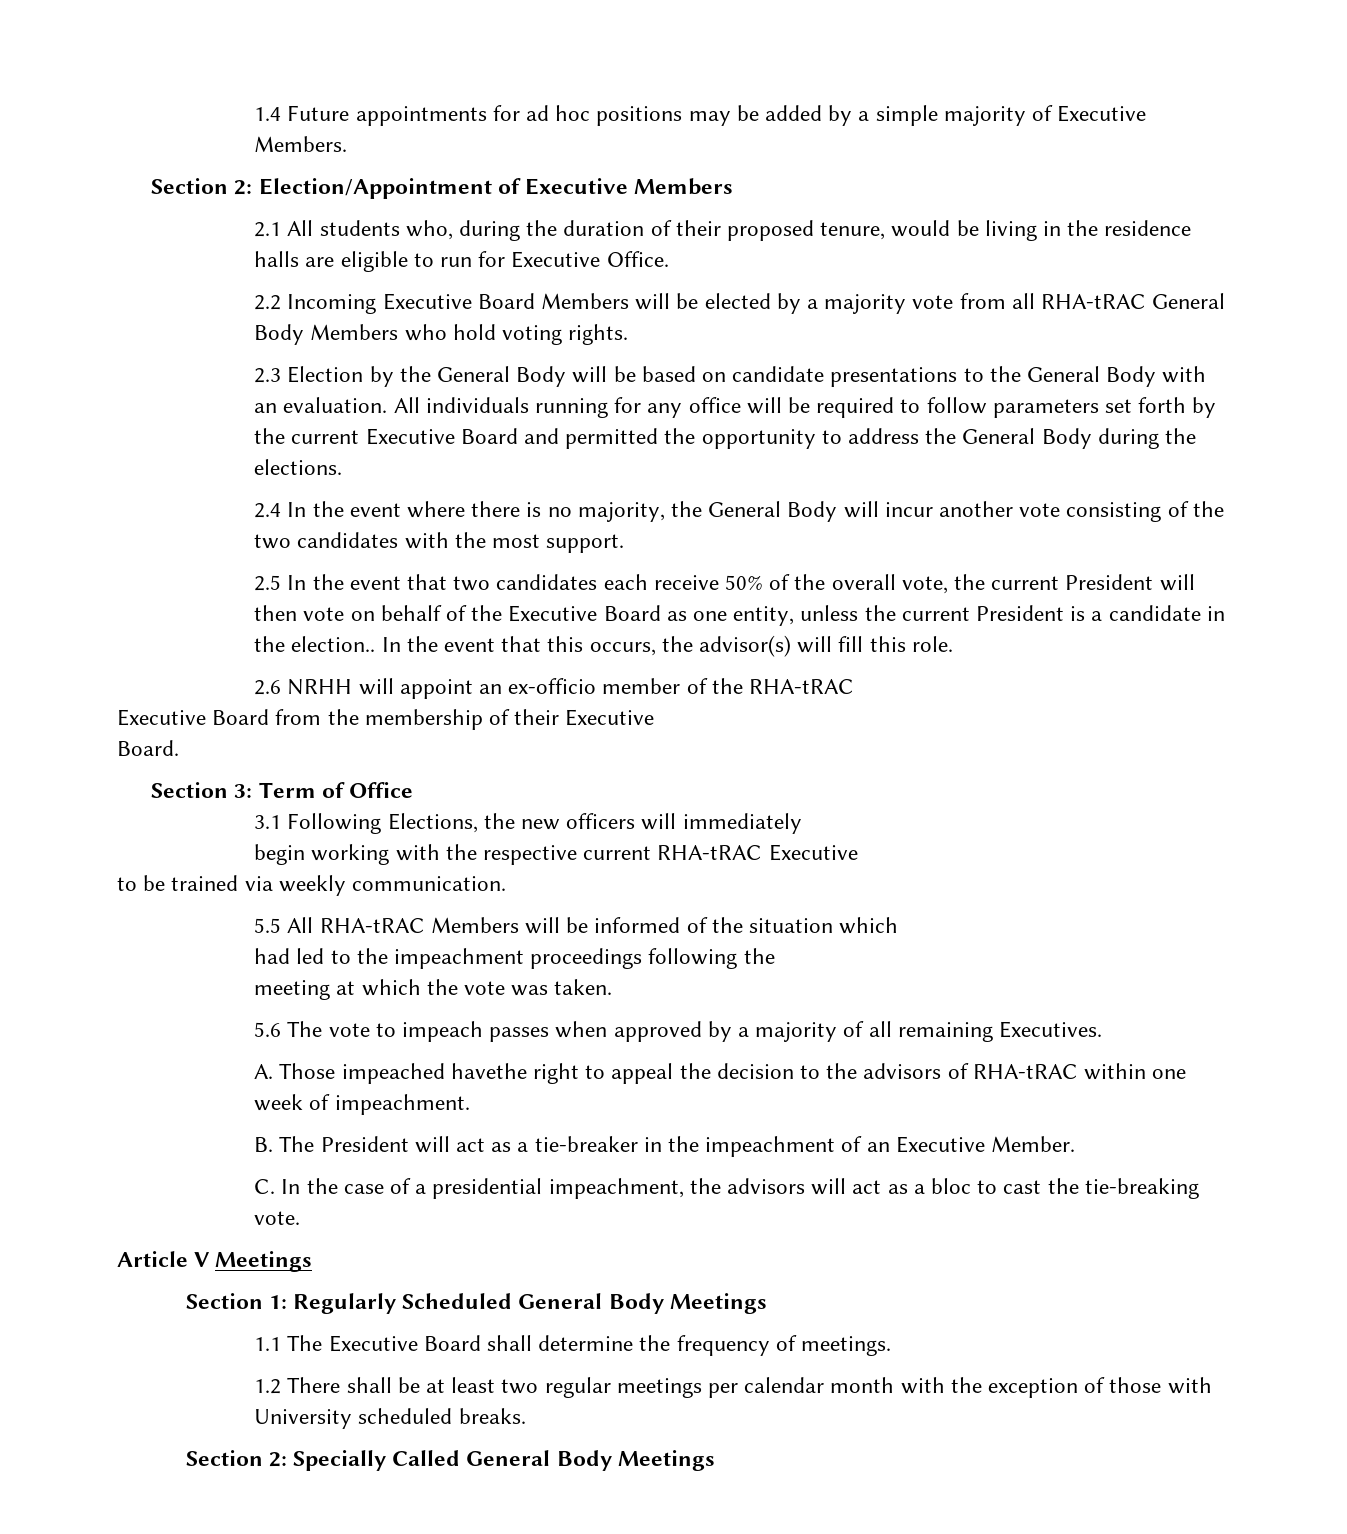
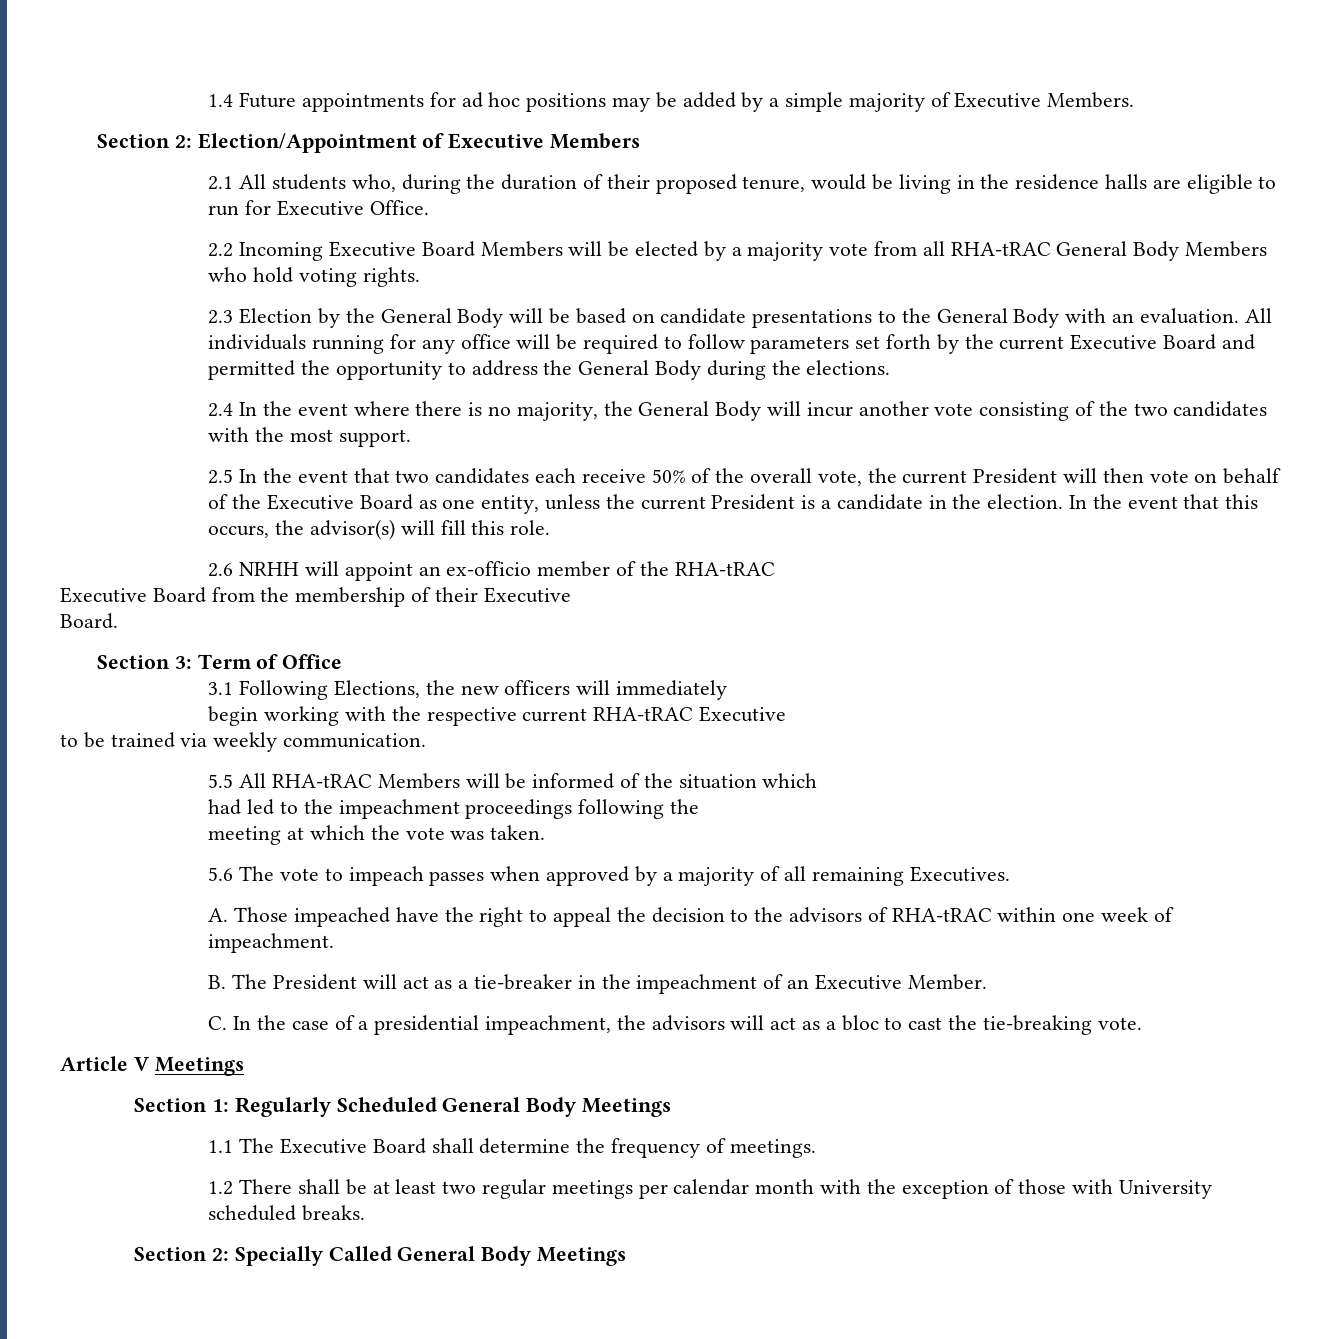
[291,636,376,652] election.. -> [987,494,1064,509] election.
[450,1063,527,1079] havethe -> [395,907,474,922] have the

